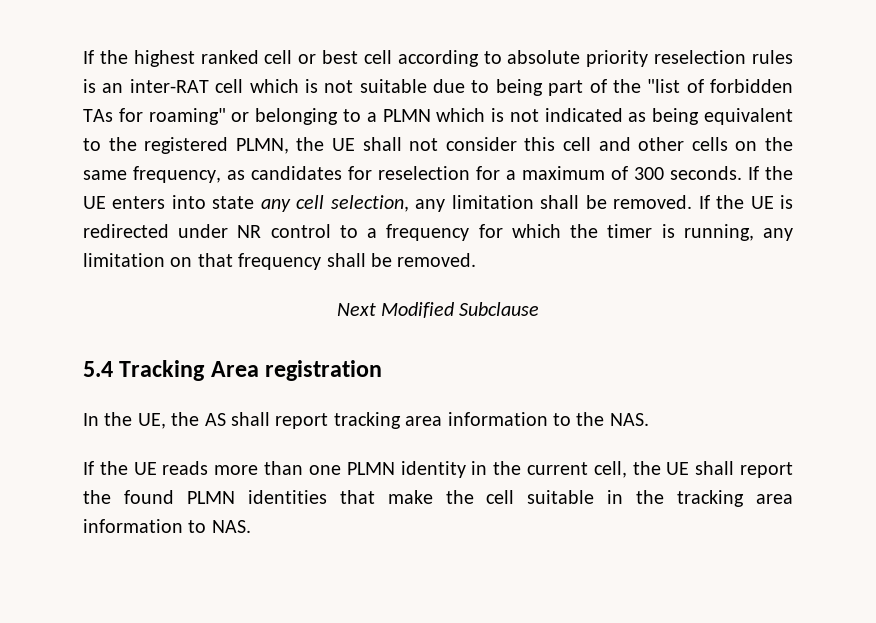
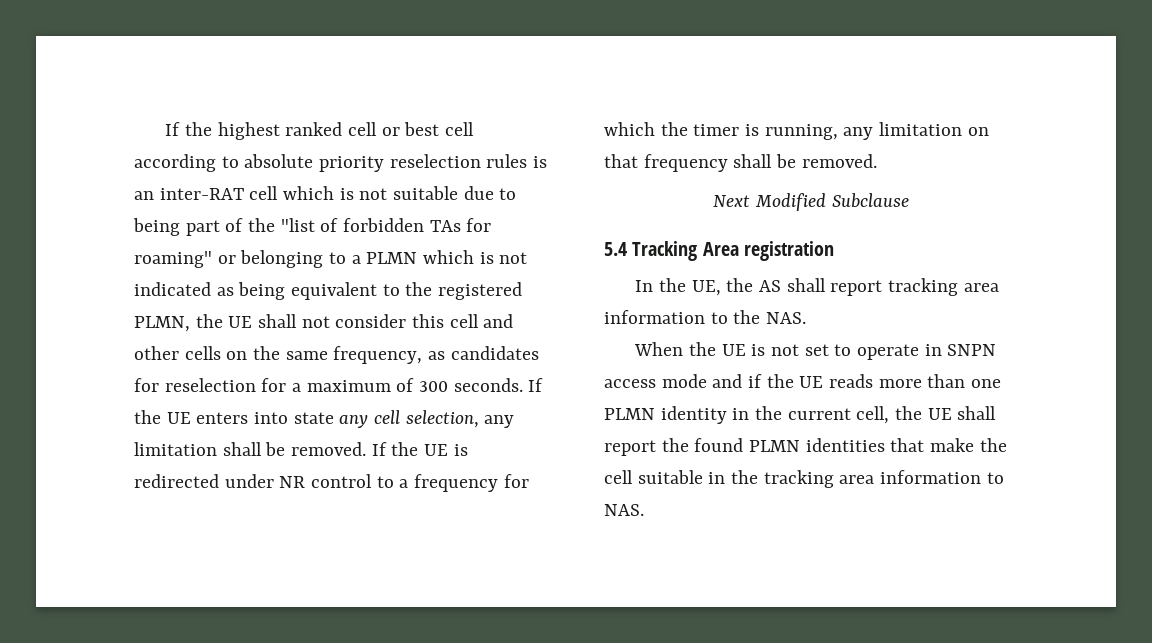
[83,461,94,475] If -> [634,342,997,360] [604,374,763,388] When the UE is not set to operate in SNPN access mode and if

